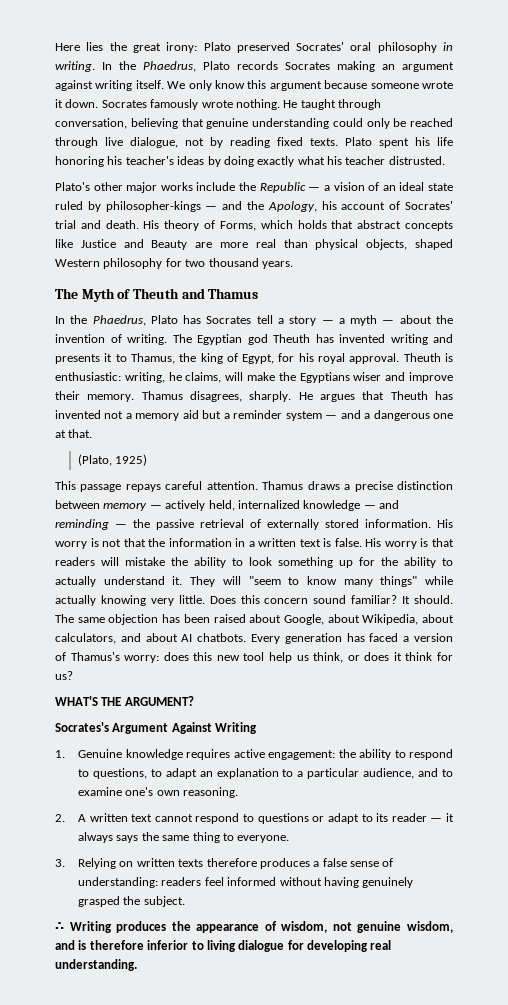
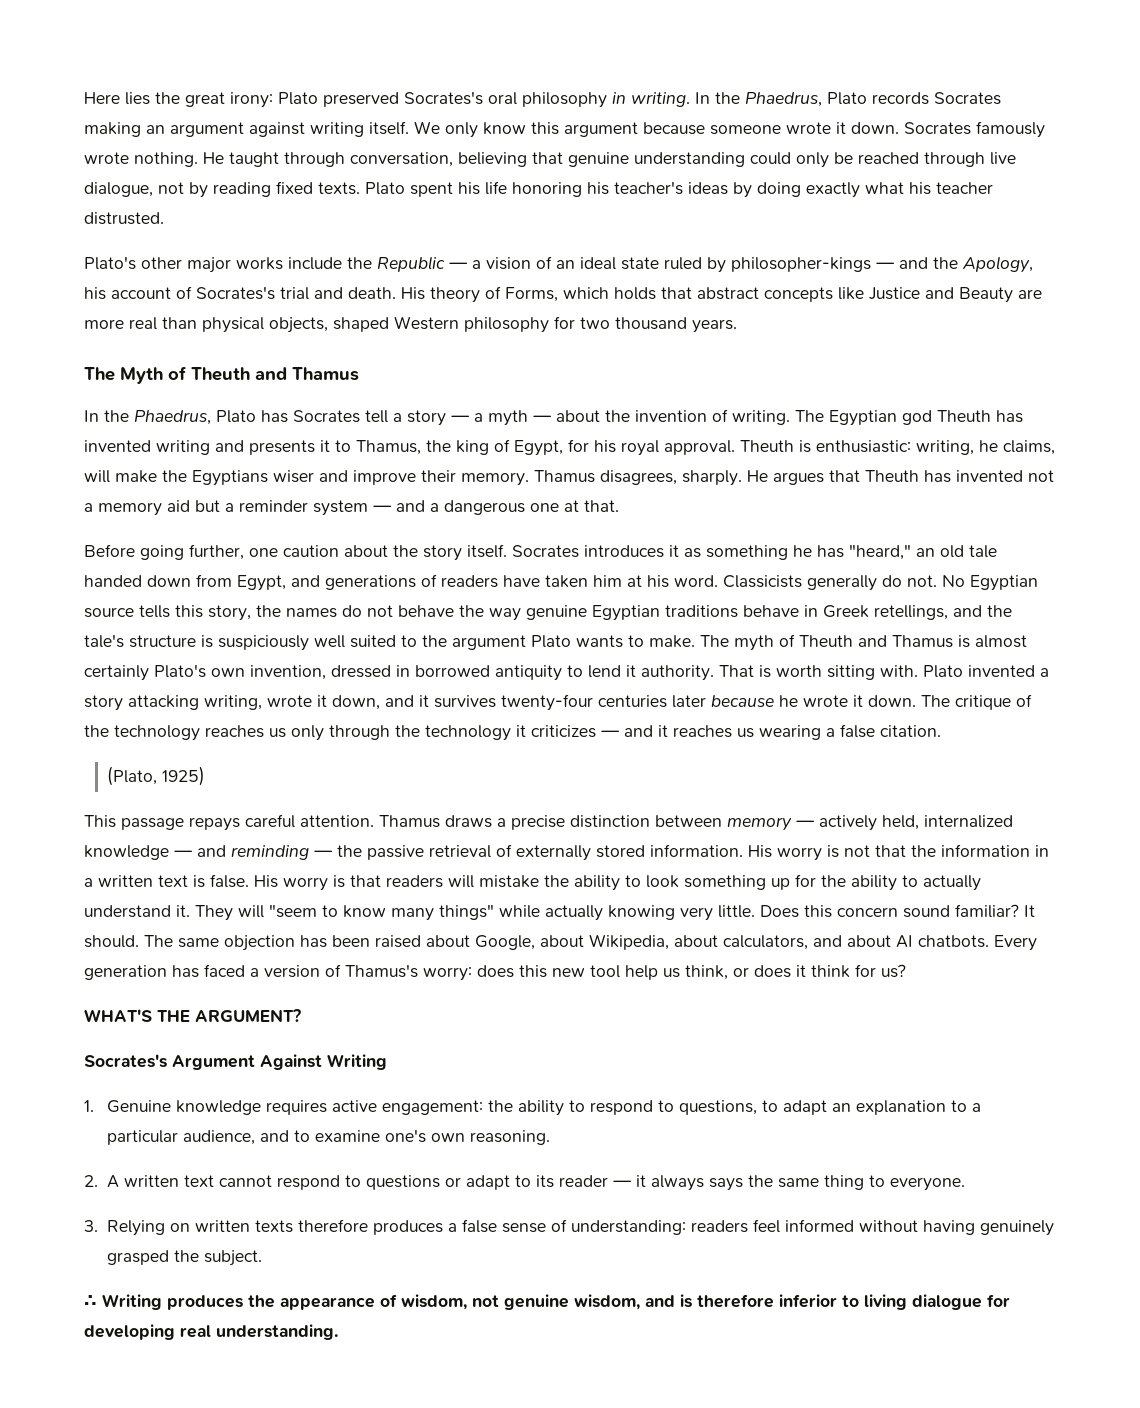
[296,42,345,51] Socrates' -> [404,91,483,105] Socrates's
[405,201,454,210] Socrates' -> [196,286,275,300] Socrates's
(93, 433) none -> [84,544,997,561] [84,574,1038,591] [84,605,1012,621] [84,634,1027,651] [84,664,1049,681] [84,694,1032,711] [84,724,941,741] // Before going further, one caution about the story itself. Socrates introduces it as something he has "heard," an old tale handed down from Egypt, and generations of readers have taken him at his word. Classicists generally do not. No Egyptian source tells this story, the names do not behave the way genuine Egyptian traditions behave in Greek retellings, and the tale's structure is suspiciously well suited to the argument Plato wants to make. The myth of Theuth and Thamus is almost certainly Plato's own invention, dressed in borrowed antiquity to lend it authority. That is worth sitting with. Plato invented a story attacking writing, wrote it down, and it survives twenty-four centuries later because he wrote it down. The critique of the technology reaches us only through the technology it criticizes — and it reaches us wearing a false citation.

